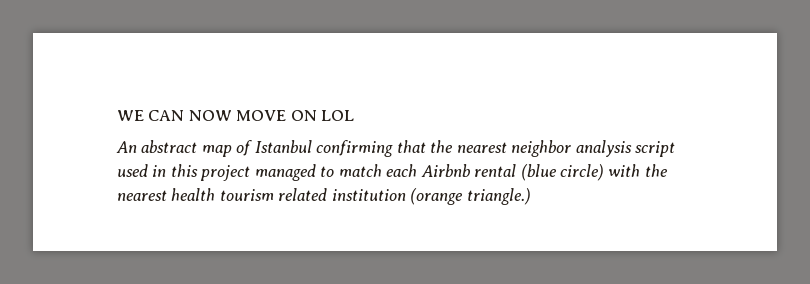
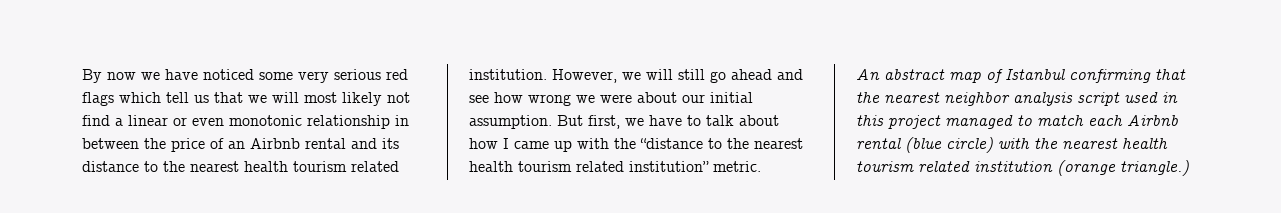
[117,110,355,121] WE CAN NOW MOVE ON LOL -> [82,69,408,83] [82,92,410,106] [82,115,409,129] [82,138,399,152] [82,161,399,172] [469,69,803,83] [469,92,753,106] [469,115,779,129] [469,138,803,152] [469,161,761,172] By now we have noticed some very serious red flags which tell us that we will most likely not find a linear or even monotonic relationship in between the price of an Airbnb rental and its distance to the nearest health tourism related institution. However, we will still go ahead and see how wrong we were about our initial assumption. But first, we have to talk about how I came up with the “distance to the nearest health tourism related institution” metric.

